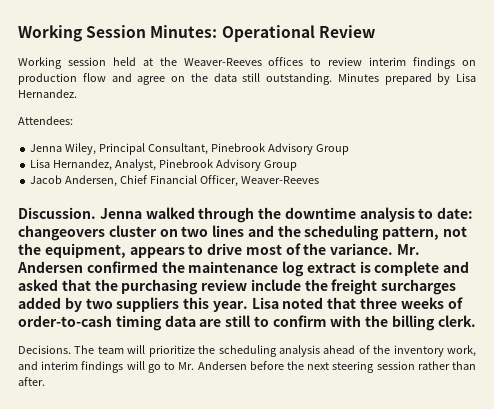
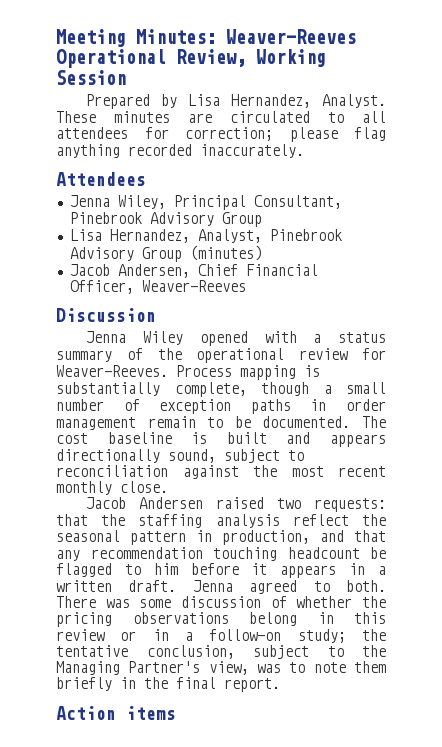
[18,25,375,42] [18,57,477,69] [18,73,476,85] [18,89,77,98] [18,116,73,125] Working Session Minutes: Operational Review // Working session held at the Weaver-Reeves offices to review interim findings on production flow and agree on the data still outstanding. Minutes prepared by Lisa Hernandez. // Attendees: -> [56,29,356,47] [56,49,326,68] [56,70,126,85] [86,94,386,109] [56,111,386,123] [56,127,386,142] [56,144,304,158] [56,172,146,186] Meeting Minutes: Weaver-Reeves Operational Review, Working Session // Prepared by Lisa Hernandez, Analyst. These minutes are circulated to all attendees for correction; please flag anything recorded inaccurately. // Attendees
(297, 165) none -> [189,245,262,261] (minutes)
[18,207,474,223] [18,225,468,241] [18,243,421,258] [17,261,470,277] [18,279,457,295] [18,297,463,312] [18,315,476,331] [18,345,477,357] [18,361,477,373] [18,377,45,386] Discussion. Jenna walked through the downtime analysis to date: changeovers cluster on two lines and the scheduling pattern, not the equipment, appears to drive most of the variance. Mr. Andersen confirmed the maintenance log extract is complete and asked that the purchasing review include the freight surcharges added by two suppliers this year. Lisa noted that three weeks of order-to-cash timing data are still to confirm with the billing clerk. // Decisions. The team will prioritize the scheduling analysis ahead of the inventory work, and interim findings will go to Mr. Andersen before the next steering session rather than after. -> [56,308,156,322] [86,331,387,346] [56,348,387,363] [56,365,320,380] [56,382,386,397] [56,399,386,414] [56,416,386,430] [56,432,386,447] [56,449,304,463] [56,465,386,479] [56,481,168,495] [86,497,386,512] [56,514,386,528] [56,530,386,545] [56,547,386,561] [56,563,386,578] [56,580,386,594] [56,596,386,608] [56,612,386,627] [56,629,387,643] [56,645,386,659] [56,661,386,675] [56,677,280,692] [56,706,176,720] Discussion // Jenna Wiley opened with a status summary of the operational review for Weaver-Reeves. Process mapping is substantially complete, though a small number of exception paths in order management remain to be documented. The cost baseline is built and appears directionally sound, subject to reconciliation against the most recent monthly close. // Jacob Andersen raised two requests: that the staffing analysis reflect the seasonal pattern in production, and that any recommendation touching headcount be flagged to him before it appears in a written draft. Jenna agreed to both. There was some discussion of whether the pricing observations belong in this review or in a follow-on study; the tentative conclusion, subject to the Managing Partner's view, was to note them briefly in the final report. // Action items

